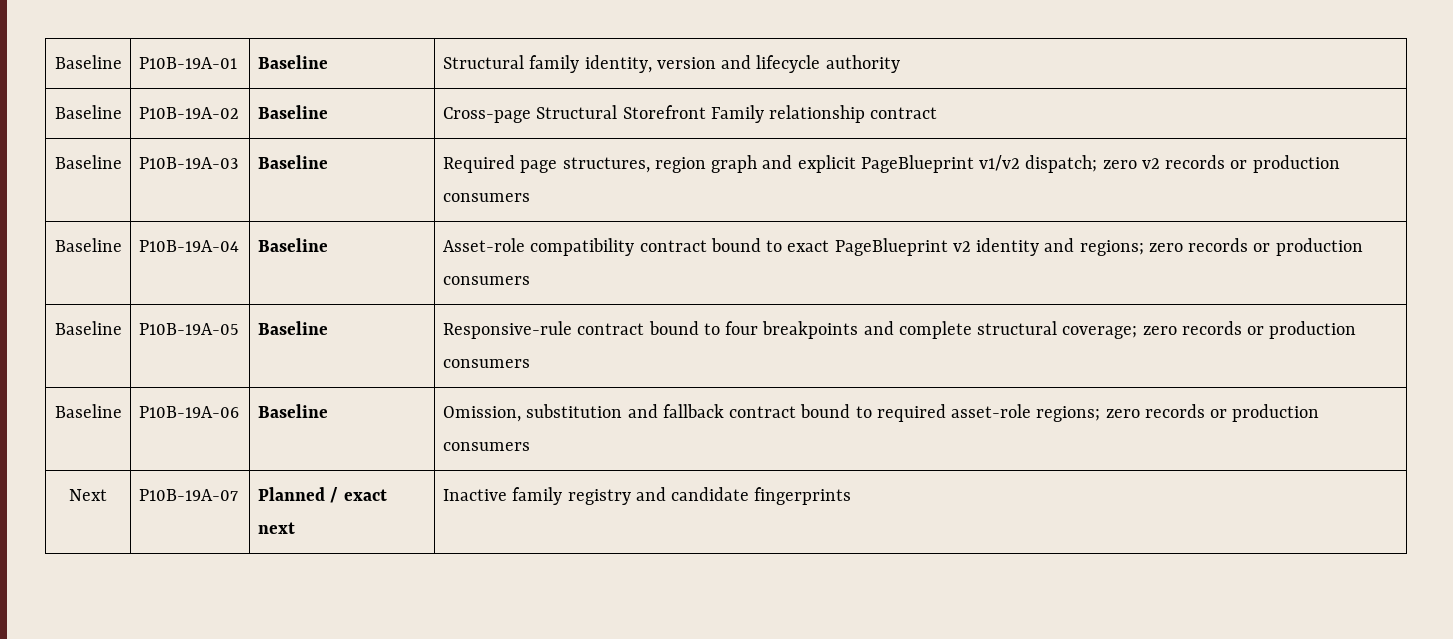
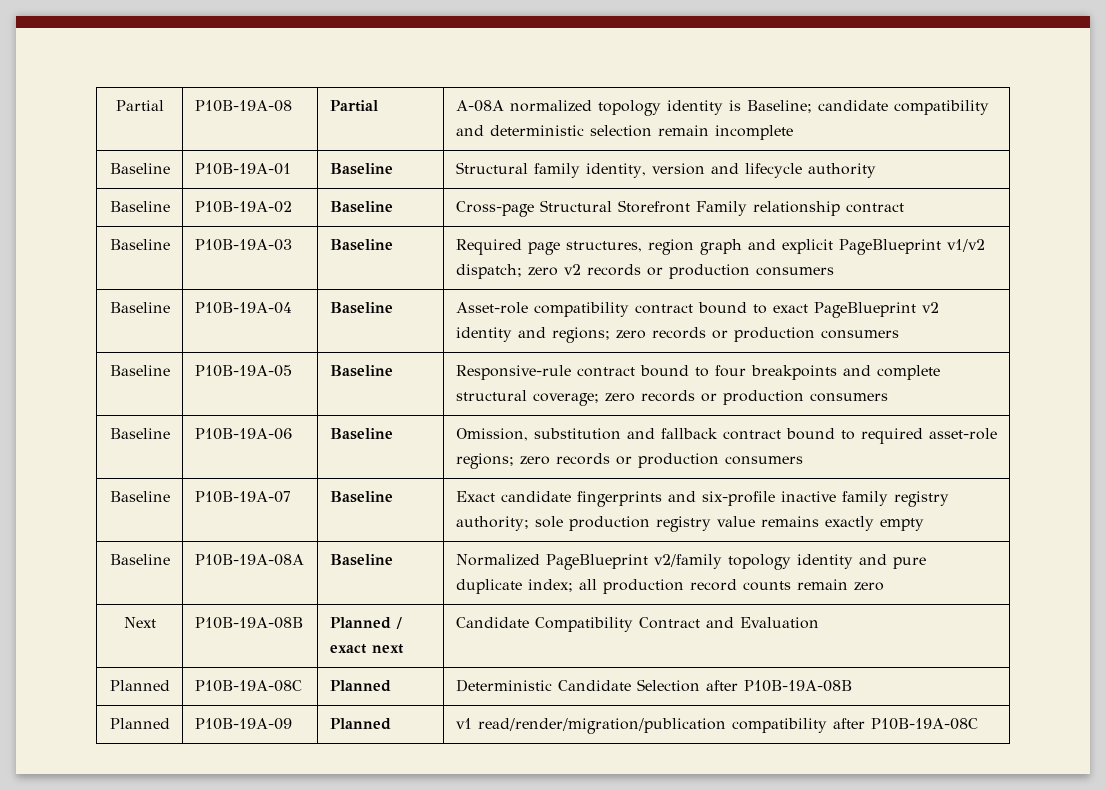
(54, 62) none -> [115,100,164,111] [194,100,292,112] [329,100,378,112] [455,100,989,116] [455,125,793,140] Partial | P10B-19A-08 | Partial | A-08A normalized topology identity is Baseline; candidate compatibility and deterministic selection remain incomplete //
(530, 446) none -> [109,491,170,502] [194,491,291,503] [329,491,393,503] [455,491,949,507] [455,516,924,532] [109,554,170,565] [194,554,304,566] [329,554,393,566] [455,554,926,570] [455,579,884,594] // Baseline | P10B-19A-07 | Baseline | Exact candidate fingerprints and six-profile inactive family registry authority; sole production registry value remains exactly empty // Baseline | P10B-19A-08A | Baseline | Normalized PageBlueprint v2/family topology identity and pure duplicate index; all production record counts remain zero
[138,489,238,501] P10B-19A-07 -> [194,617,303,629] P10B-19A-08B
[442,487,852,505] Inactive family registry and candidate fingerprints -> [455,617,819,632] [109,680,170,691] [194,680,302,692] [329,680,391,692] [455,679,852,692] [109,718,170,729] [194,718,292,730] [329,718,391,730] [455,718,978,734] Candidate Compatibility Contract and Evaluation // Planned | P10B-19A-08C | Planned | Deterministic Candidate Selection after P10B-19A-08B // Planned | P10B-19A-09 | Planned | v1 read/render/migration/publication compatibility after P10B-19A-08C

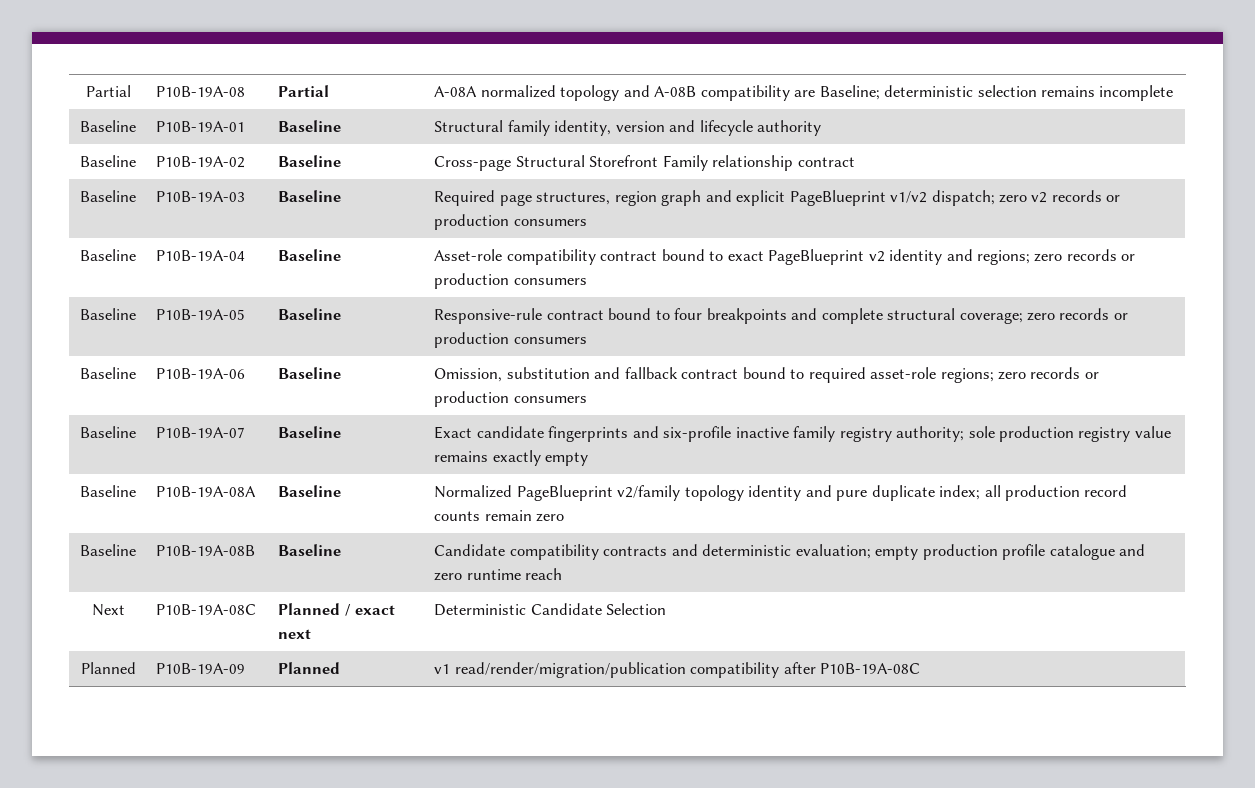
[666,100,989,115] [455,125,484,136] identity is Baseline; candidate compatibility and -> [623,85,880,101] and A-08B compatibility are Baseline;
[657,125,709,136] remain -> [1041,86,1096,97] remains
(884, 586) none -> [80,544,136,556] [156,545,256,556] [278,544,342,556] [434,544,1146,560] [434,568,563,581] // Baseline | P10B-19A-08B | Baseline | Candidate compatibility contracts and deterministic evaluation; empty production profile catalogue and zero runtime reach
[194,617,303,629] P10B-19A-08B -> [156,604,257,615] P10B-19A-08C
[455,617,819,632] [109,680,170,691] [194,680,302,692] [329,680,391,692] | Candidate Compatibility Contract and Evaluation // Planned | P10B-19A-08C | Planned -> (312, 634) none
[705,680,852,692] after P10B-19A-08B -> (667, 609) none

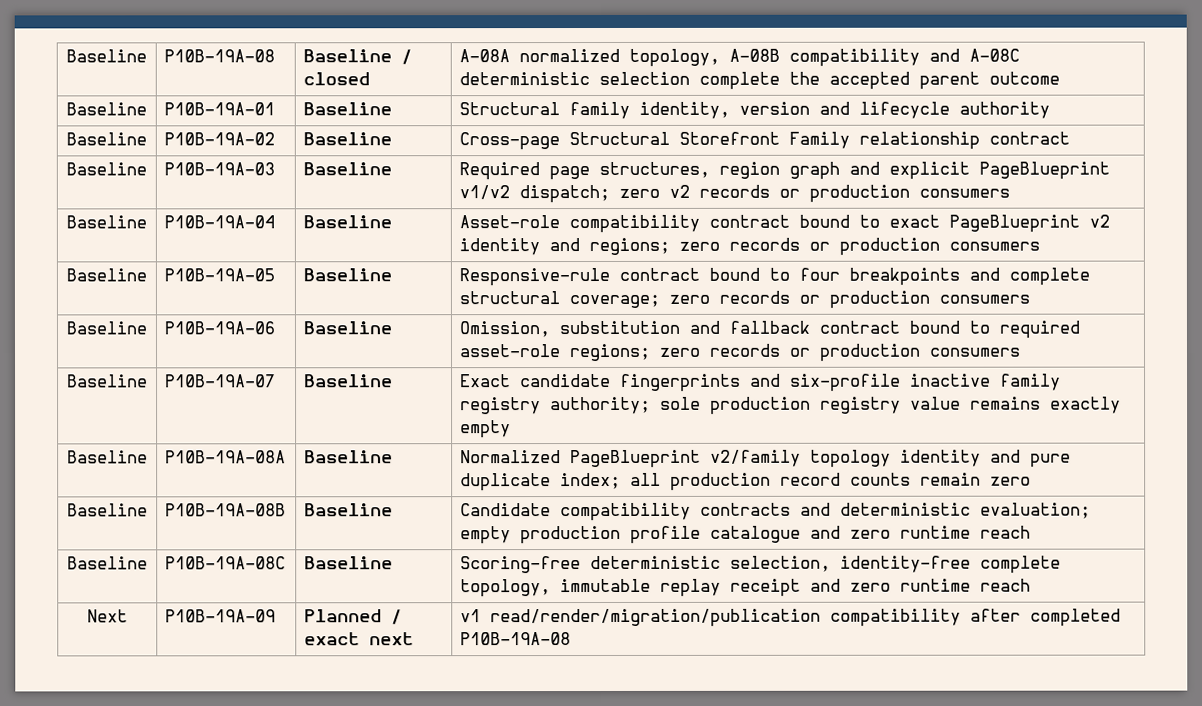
[85,85,131,97] Partial -> [66,49,147,63] Baseline
[278,85,330,97] Partial -> [303,49,413,65] [303,72,371,86] Baseline / closed
[560,85,1174,101] topology and A-08B compatibility are Baseline; deterministic selection remains incomplete -> [629,48,1021,67] [459,71,1061,90] topology, A-08B compatibility and A-08C deterministic selection complete the accepted parent outcome
(563, 574) none -> [67,556,148,570] [165,556,287,570] [304,556,394,570] [460,555,1062,574] [460,578,1032,598] // Baseline | P10B-19A-08C | Baseline | Scoring-free deterministic selection, identity-free complete topology, immutable replay receipt and zero runtime reach
[156,604,257,615] P10B-19A-08C -> [165,609,277,623] P10B-19A-09
[434,603,667,616] [80,662,136,674] [156,663,246,674] [278,662,341,674] | Deterministic Candidate Selection // Planned | P10B-19A-09 | Planned -> (415, 639) none
[820,663,921,674] P10B-19A-08C -> [1030,608,1122,627] [460,632,572,646] completed P10B-19A-08

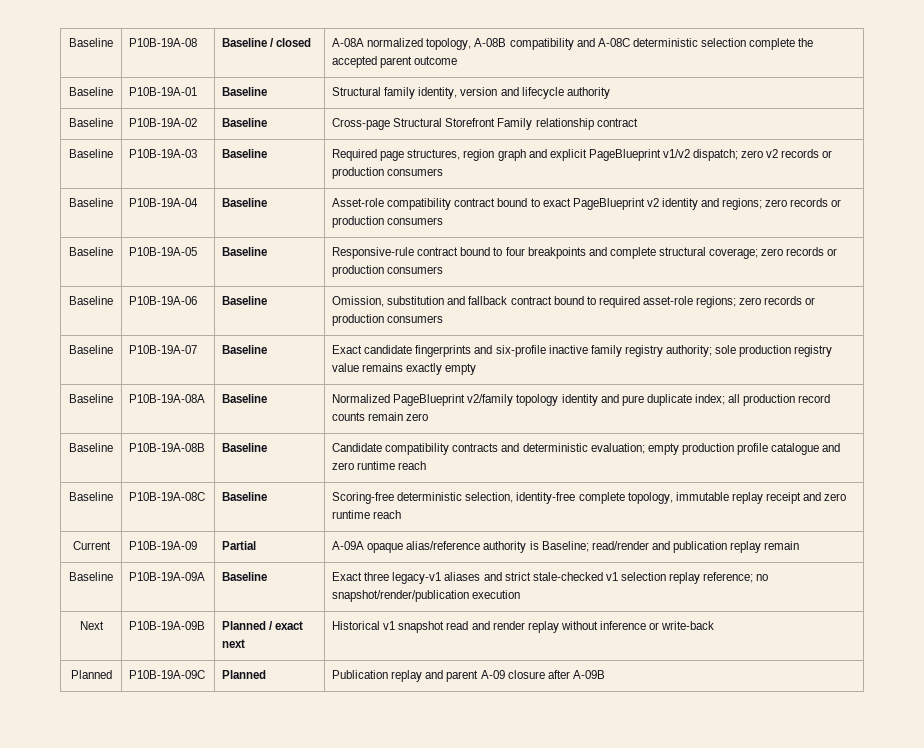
(1032, 585) none -> [72,541,111,550] [129,541,198,550] [222,541,257,550] [332,541,800,553] [69,572,113,581] [129,572,206,581] [222,572,268,581] [332,572,769,584] [332,590,521,602] // Current | P10B-19A-09 | Partial | A-09A opaque alias/reference authority is Baseline; read/render and publication replay remain // Baseline | P10B-19A-09A | Baseline | Exact three legacy-v1 aliases and strict stale-checked v1 selection replay reference; no snapshot/render/publication execution
[165,609,277,623] P10B-19A-09 -> [129,621,206,630] P10B-19A-09B
[460,608,1122,628] [460,632,572,646] v1 read/render/migration/publication compatibility after completed P10B-19A-08 -> [332,621,715,633] [70,670,112,679] [129,670,206,679] [222,670,267,679] [332,670,605,682] Historical v1 snapshot read and render replay without inference or write-back // Planned | P10B-19A-09C | Planned | Publication replay and parent A-09 closure after A-09B

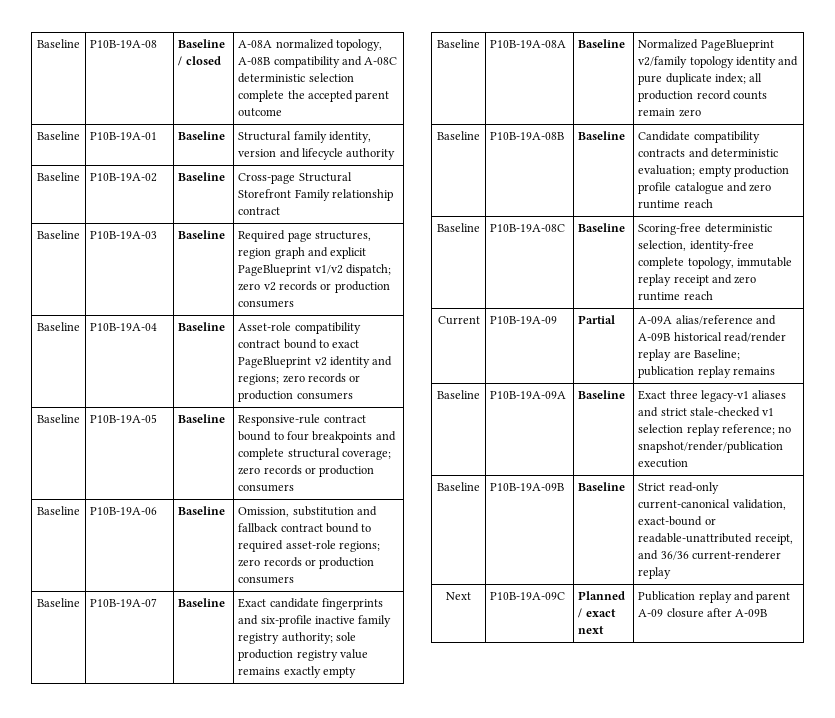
[367,541,670,553] opaque alias/reference authority is Baseline; read/render and -> [675,315,777,325] [638,332,787,342] [638,349,741,361] alias/reference and A-09B historical read/render replay are Baseline;
[764,541,800,550] remain -> [733,367,776,375] remains
(521, 594) none -> [437,482,480,491] [490,483,565,491] [578,482,626,491] [638,482,719,494] [638,499,786,510] [638,516,716,526] [638,533,793,545] [638,550,782,560] [638,567,672,579] // Baseline | P10B-19A-09B | Baseline | Strict read-only current-canonical validation, exact-bound or readable-unattributed receipt, and 36/36 current-renderer replay
[129,621,206,630] P10B-19A-09B -> [490,592,566,600] P10B-19A-09C
[332,621,715,633] [70,670,112,679] [129,670,206,679] [222,670,267,679] | Historical v1 snapshot read and render replay without inference or write-back // Planned | P10B-19A-09C | Planned -> (605, 630) none

